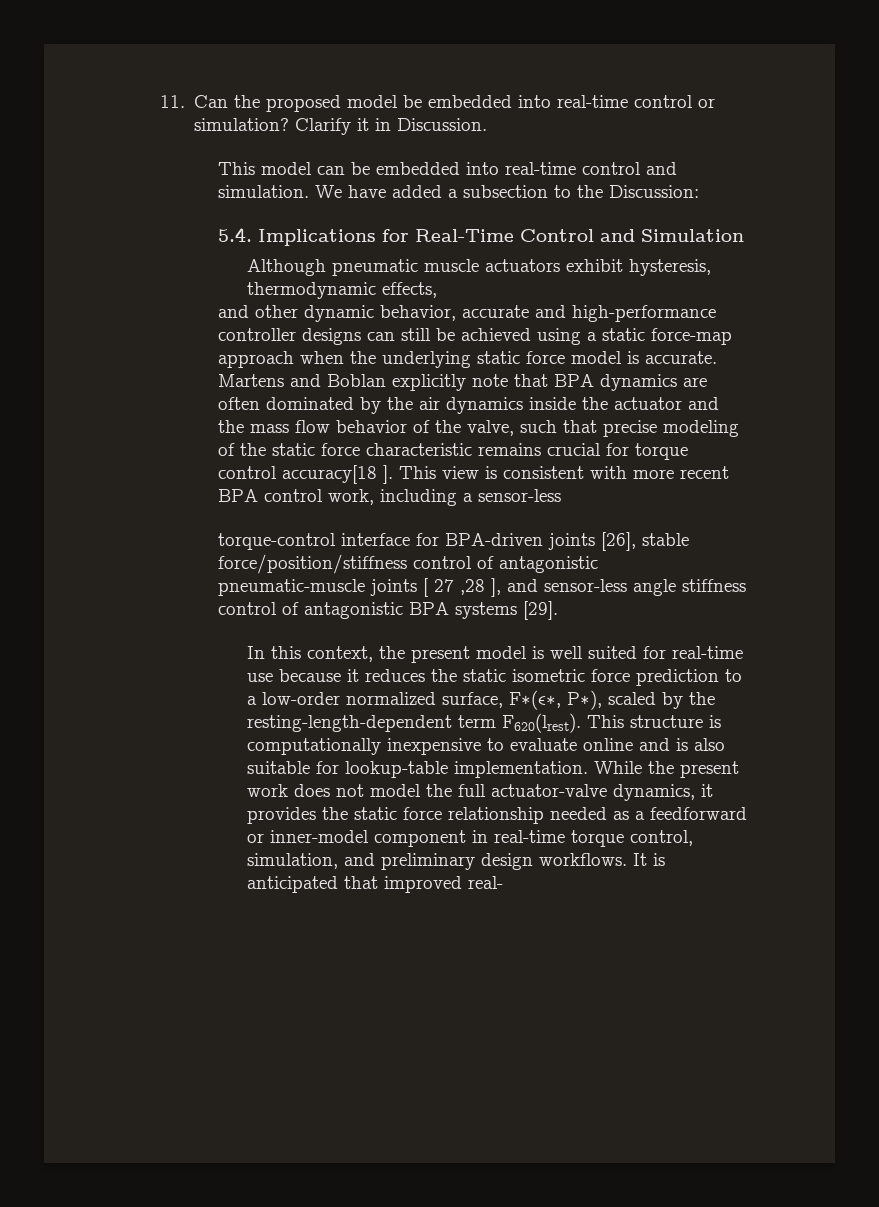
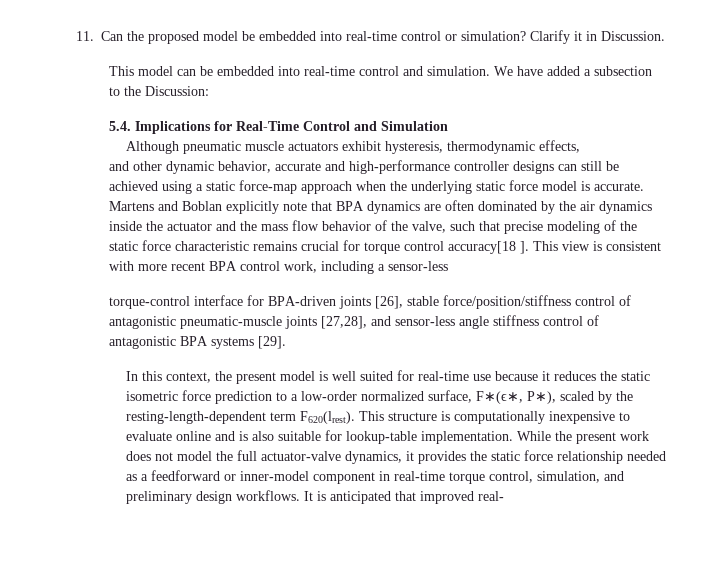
[422,578,501,597] [ 27 ,28 ], -> [321,316,368,329] [27,28],

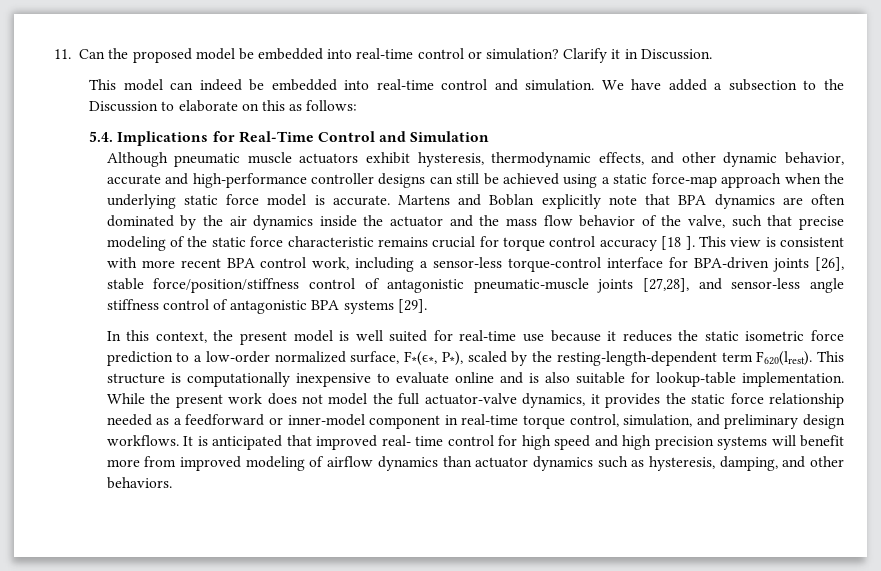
(197, 72) none -> [199,79,242,91] indeed
[145,86,210,96] Discussion: -> [89,100,358,112] Discussion to elaborate on this as follows:
(580, 146) // -> (644, 158) none
[448,241,517,254] accuracy[18 -> [599,236,682,251] accuracy [18
(449, 266) // -> (503, 262) none
(504, 496) none -> [415,435,845,450] [106,456,844,471] [106,477,172,489] time control for high speed and high precision systems will benefit more from improved modeling of airflow dynamics than actuator dynamics such as hysteresis, damping, and other behaviors.

